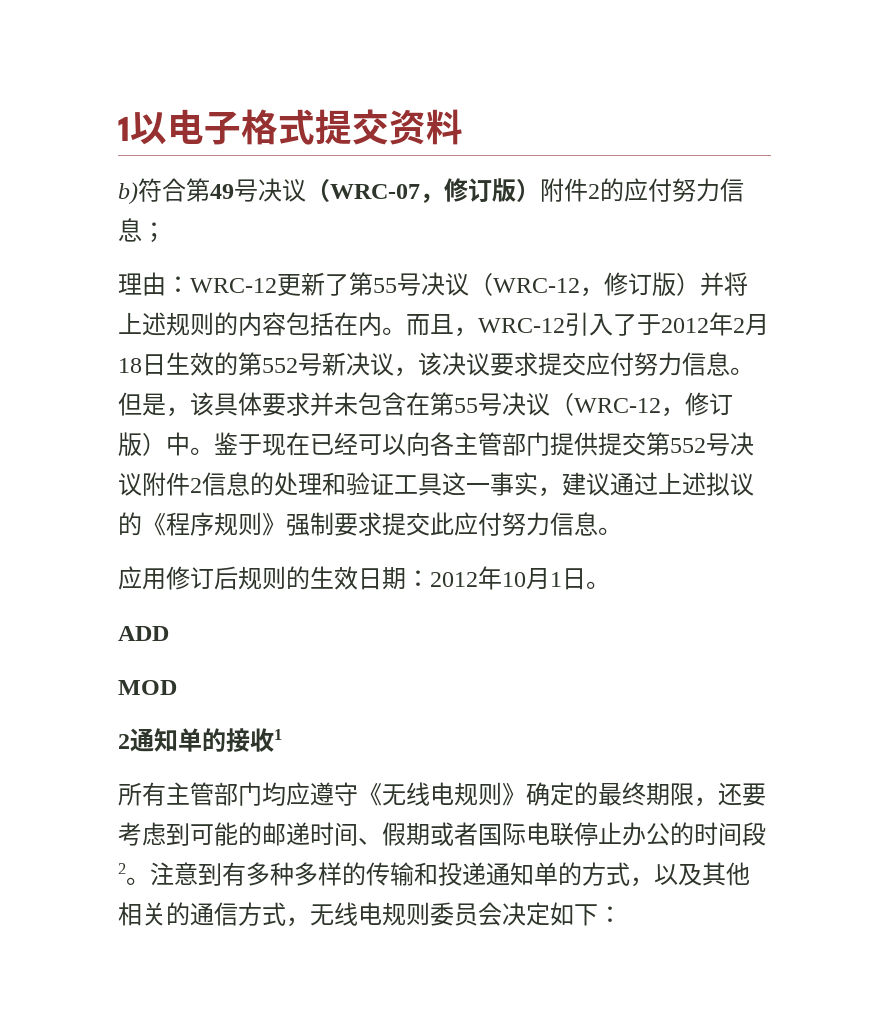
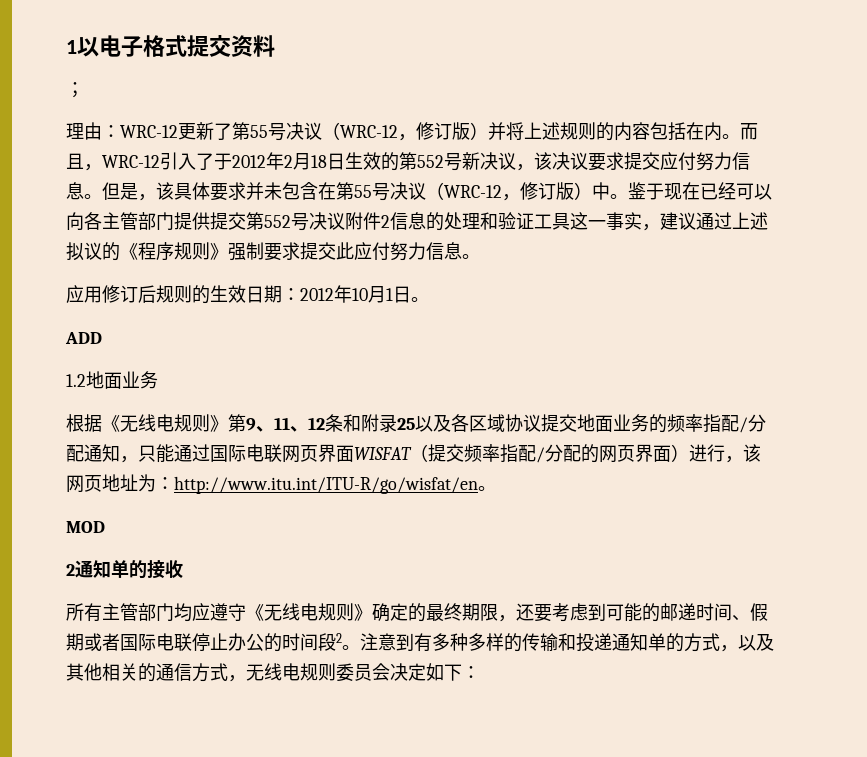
[118,178,744,205] [118,218,142,242] b)符合第49号决议（WRC-07，修订版）附件2的应付努力信息 -> (275, 46) none
(169, 633) none -> [66,371,158,389] [66,414,766,433] [66,444,761,463] [66,474,496,494] // 1.2地面业务 // 根据《无线电规则》第9、11、12条和附录25以及各区域协议提交地面业务的频率指配/分配通知，只能通过国际电联网页界面WISFAT（提交频率指配/分配的网页界面）进行，该网页地址为：http://www.itu.int/ITU-R/go/wisfat/en。
[274,729,282,740] 1 -> (183, 569) none

